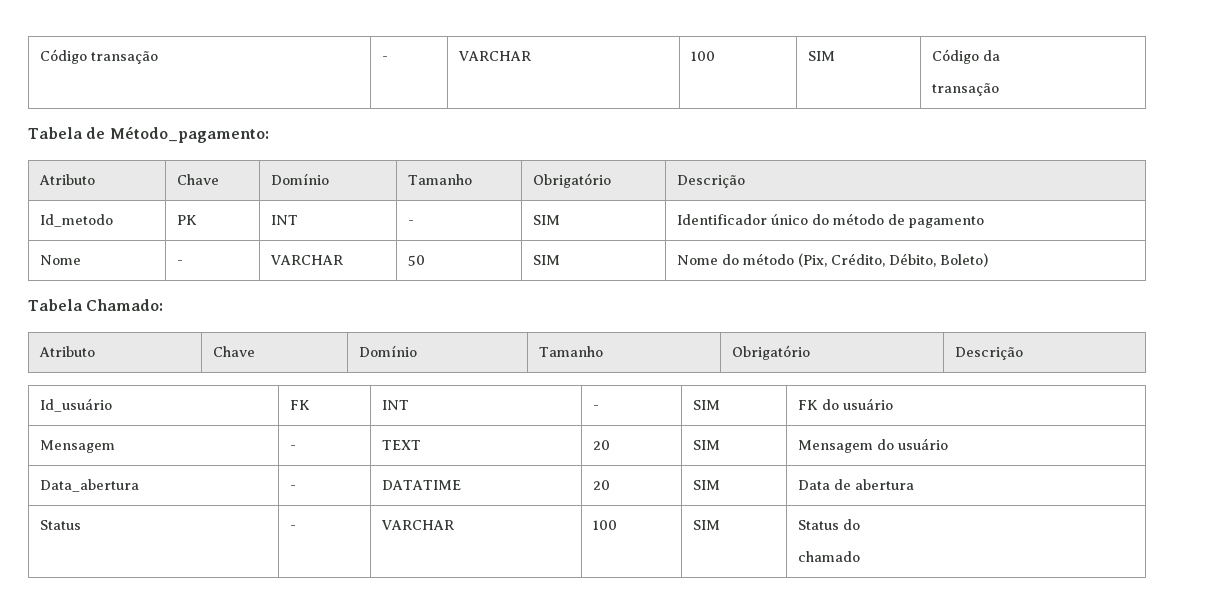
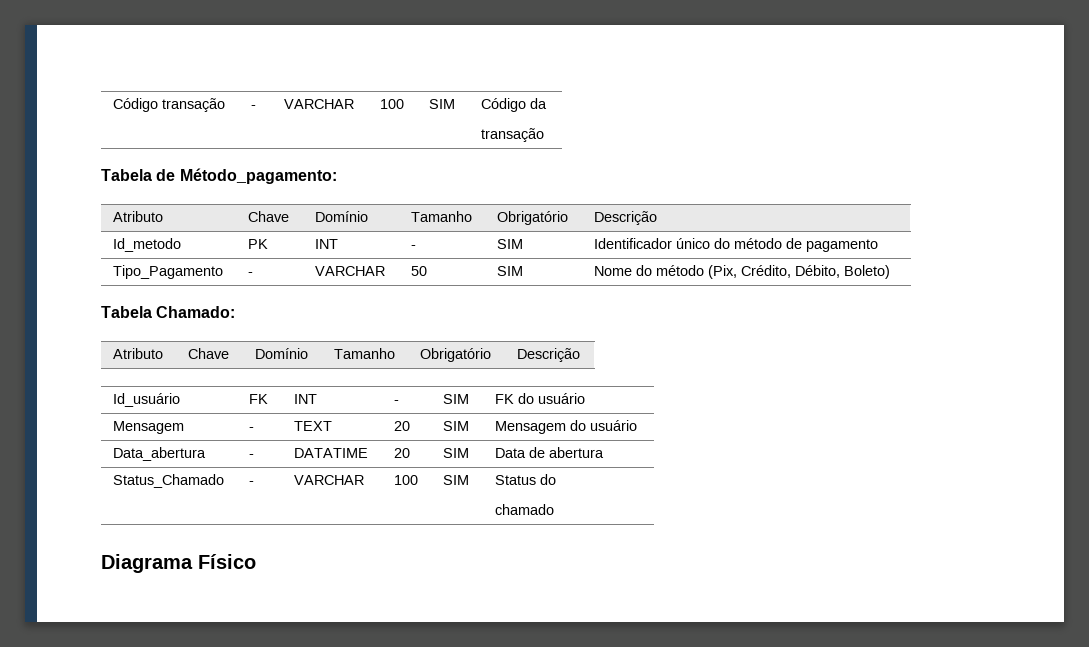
[40,255,82,265] Nome -> [113,265,224,279] Tipo_Pagamento
[40,520,82,530] Status -> [113,474,225,488] Status_Chamado
(861, 556) none -> [101,554,256,573] // Diagrama Físico

